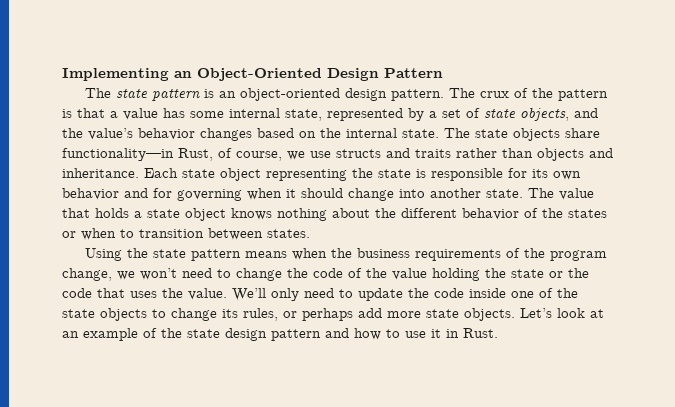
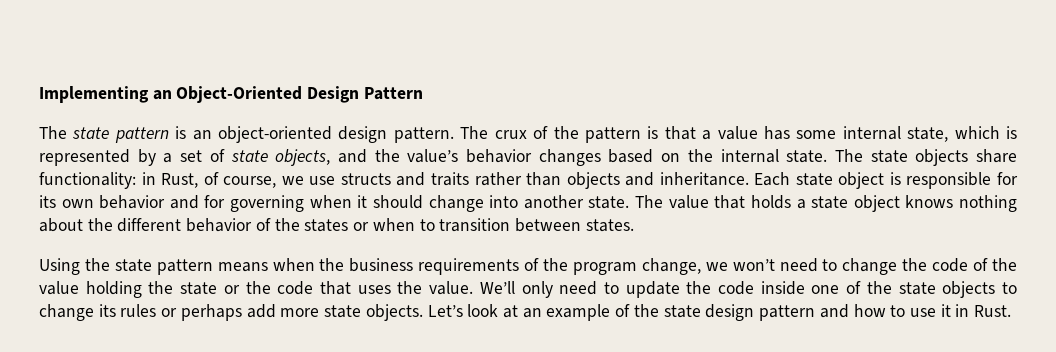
(322, 115) none -> [954,126,1017,139] which is
[62,148,174,161] functionality—in -> [39,172,156,189] functionality: in
[266,168,411,181] representing the state -> (885, 180) none
[243,308,278,321] rules, -> [120,304,157,317] rules

